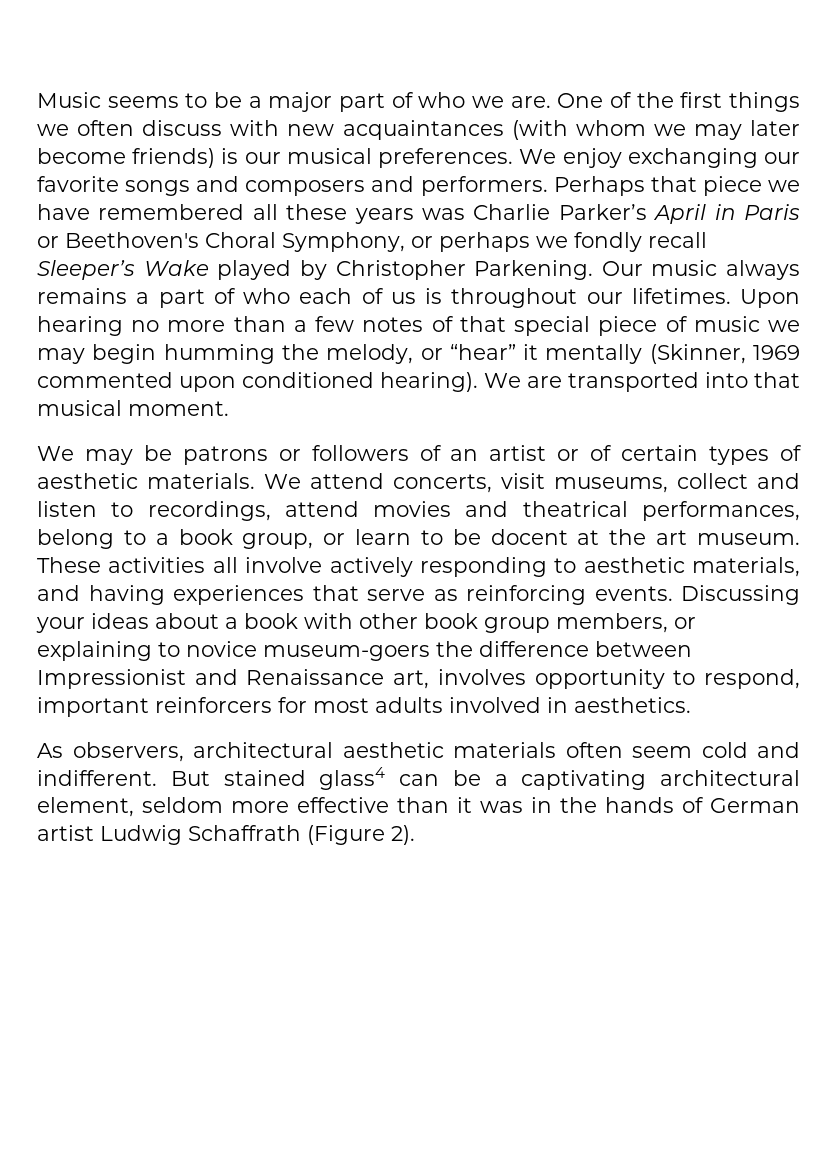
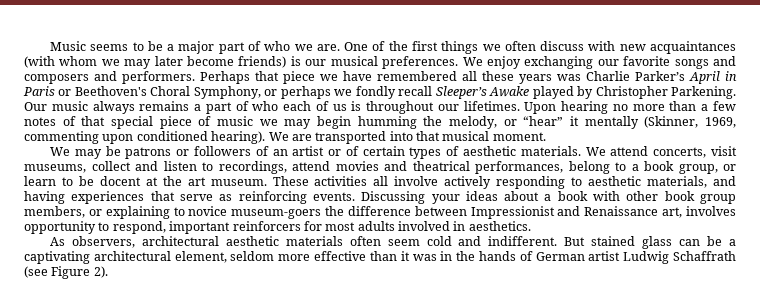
[143,260,209,276] Wake -> [489,86,530,97] Awake
[753,345,800,360] [37,372,173,388] 1969 commented -> [705,117,736,128] [24,131,99,144] 1969, commenting
[319,767,386,790] glass4 -> [642,236,673,249] glass
[307,825,385,845] (Figure -> [24,266,91,279] (see Figure

